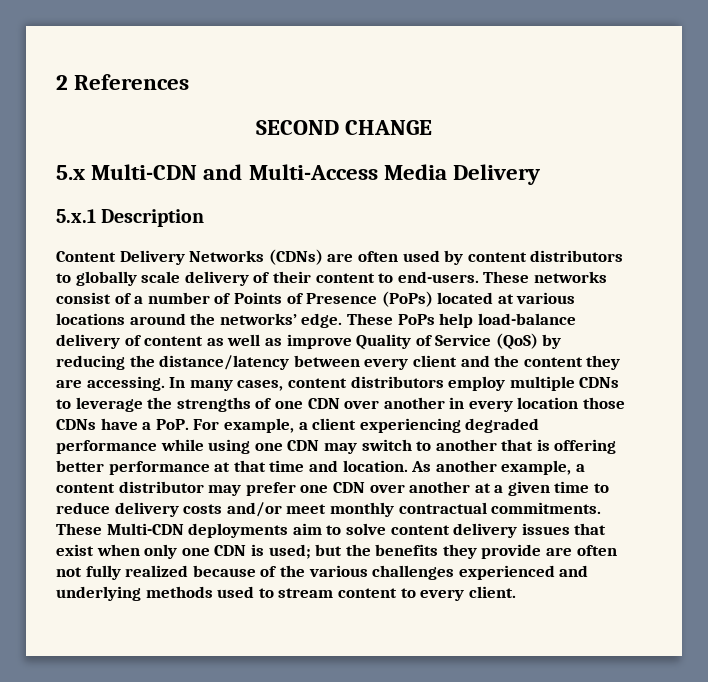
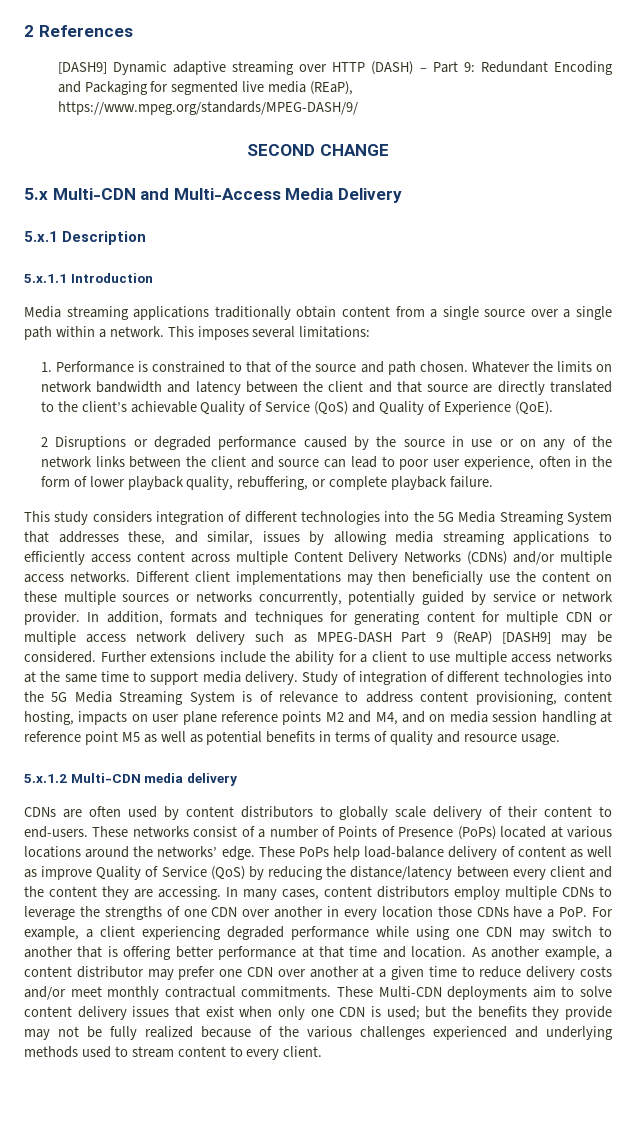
(190, 82) none -> [57,61,613,75] [57,81,354,95] [57,101,358,115] // [DASH9] Dynamic adaptive streaming over HTTP (DASH) – Part 9: Redundant Encoding and Packaging for segmented live media (REaP), https://www.mpeg.org/standards/MPEG-DASH/9/
[56,249,323,265] Content Delivery Networks (CDNs) -> [24,273,153,283] [24,306,612,320] [24,326,371,340] [40,361,612,375] [40,381,612,395] [40,401,553,415] [40,436,612,450] [40,456,612,470] [40,476,494,490] [24,511,612,525] [24,531,612,545] [24,551,612,565] [24,571,612,585] [24,591,614,605] [24,611,613,625] [24,631,612,645] [24,651,613,665] [24,671,612,685] [24,691,612,705] [24,711,612,725] [24,731,560,745] [24,773,237,786] [24,807,56,817] 5.x.1.1 Introduction // Media streaming applications traditionally obtain content from a single source over a single path within a network. This imposes several limitations: // 1. Performance is constrained to that of the source and path chosen. Whatever the limits on network bandwidth and latency between the client and that source are directly translated to the client’s achievable Quality of Service (QoS) and Quality of Experience (QoE). // 2 Disruptions or degraded performance caused by the source in use or on any of the network links between the client and source can lead to poor user experience, often in the form of lower playback quality, rebuffering, or complete playback failure. // This study considers integration of different technologies into the 5G Media Streaming System that addresses these, and similar, issues by allowing media streaming applications to efficiently access content across multiple Content Delivery Networks (CDNs) and/or multiple access networks. Different client implementations may then beneficially use the content on these multiple sources or networks concurrently, potentially guided by service or network provider. In addition, formats and techniques for generating content for multiple CDN or multiple access network delivery such as MPEG-DASH Part 9 (ReAP) [DASH9] may be considered. Further extensions include the ability for a client to use multiple access networks at the same time to support media delivery. Study of integration of different technologies into the 5G Media Streaming System is of relevance to address content provisioning, content hosting, impacts on user plane reference points M2 and M4, and on media session handling at reference point M5 as well as potential benefits in terms of quality and resource usage. // 5.x.1.2 Multi-CDN media delivery // CDNs
[546,545,617,556] [56,567,82,577] are often not -> [24,1026,102,1040] may not be

